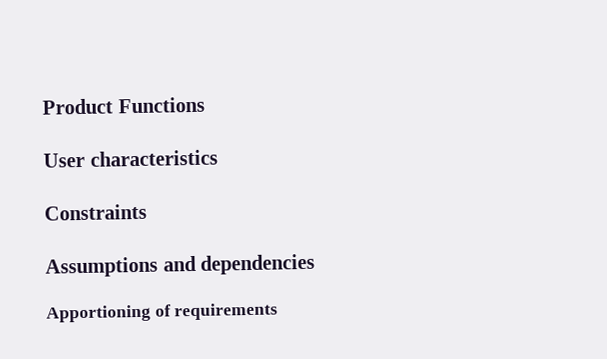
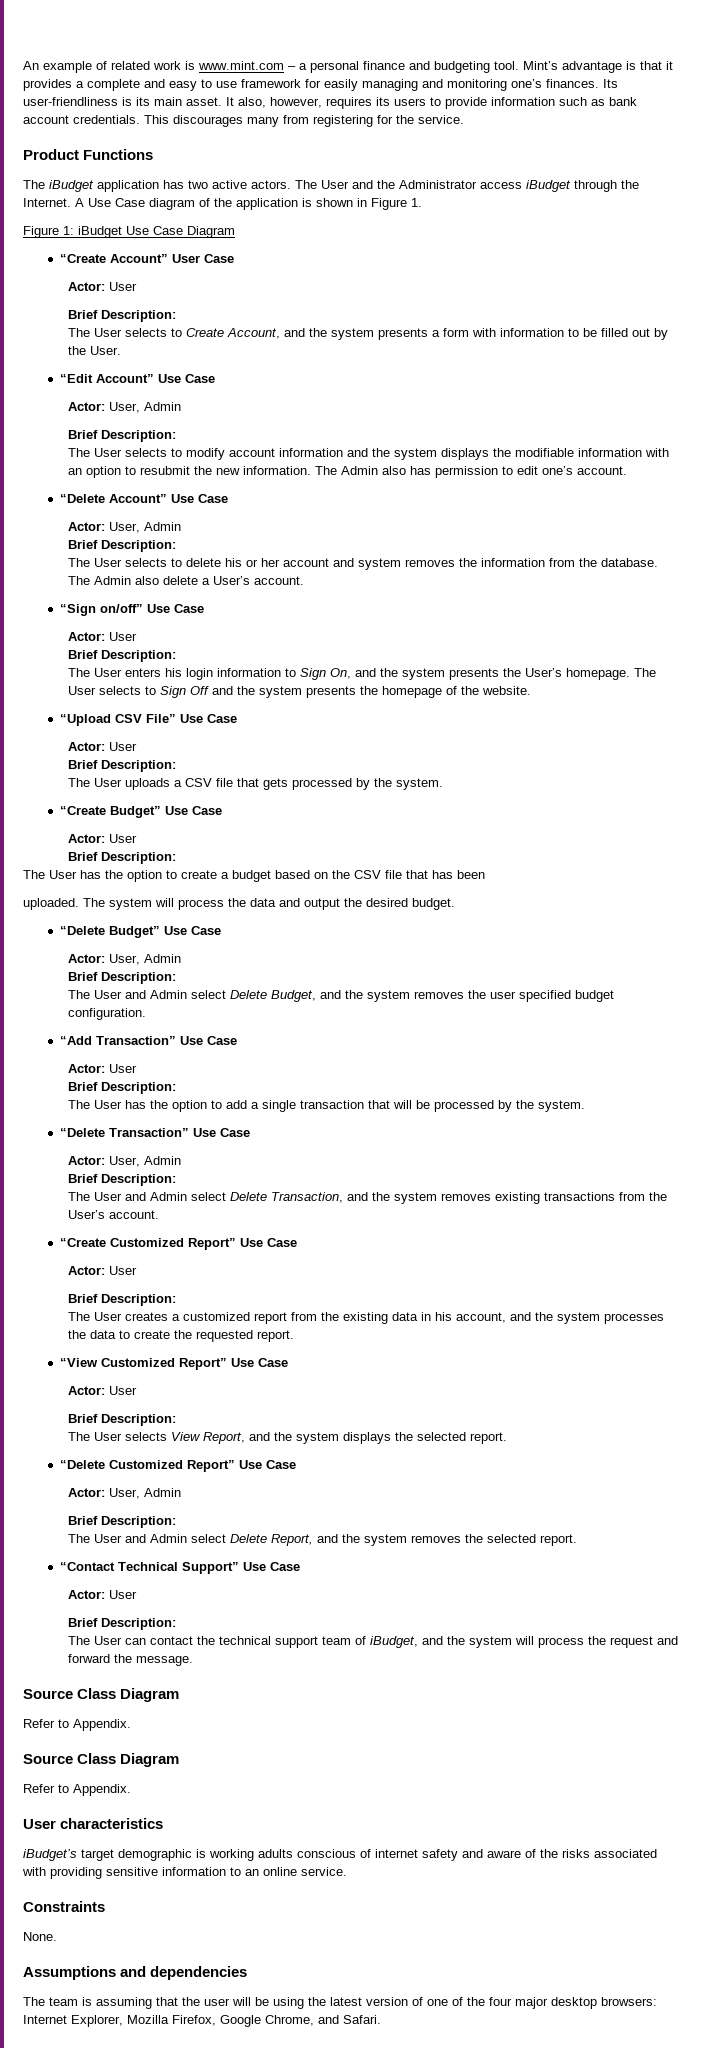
[42,96,205,115] [43,149,218,168] Product Functions // User characteristics -> [23,61,673,73] [23,79,618,91] [23,97,637,109] [23,115,464,127] [23,149,154,160] [23,180,639,192] [23,198,422,210] [23,226,235,238] [59,254,234,263] [67,282,137,291] [67,310,176,322] [67,328,668,340] [67,346,121,355] [59,374,215,383] [67,402,181,413] [67,430,176,442] [67,448,669,460] [67,466,627,478] [59,494,228,503] [67,522,181,533] [67,540,176,552] [67,558,658,570] [67,576,304,585] [59,604,204,616] [67,632,137,641] [67,650,176,662] [67,668,656,680] [67,686,531,698] [59,714,237,726] [67,742,137,751] [67,760,176,772] [67,778,443,790] [59,806,222,818] [67,834,137,843] [67,852,176,864] [23,870,485,882] [23,898,455,910] [59,926,221,938] [67,954,181,965] [67,972,176,984] [67,990,614,1002] [67,1008,146,1020] [59,1036,237,1045] [67,1064,137,1073] [67,1082,176,1094] [67,1100,585,1112] [59,1128,250,1137] [67,1156,181,1167] [67,1174,176,1186] [67,1192,667,1204] [67,1210,159,1219] [59,1238,297,1250] [67,1266,137,1275] [67,1294,176,1306] [67,1312,664,1324] [67,1330,294,1342] [59,1358,288,1370] [67,1386,137,1395] [67,1414,176,1426] [67,1432,507,1444] [59,1460,296,1472] [67,1488,181,1499] [67,1516,176,1528] [67,1534,577,1546] [59,1562,300,1574] [67,1590,137,1599] [67,1618,176,1630] [67,1636,678,1648] [67,1654,193,1666] [23,1688,180,1702] [23,1719,131,1731] [23,1753,180,1767] [23,1784,131,1796] [23,1818,164,1829] [23,1849,657,1861] [22,1867,347,1879] An example of related work is www.mint.com – a personal finance and budgeting tool. Mint’s advantage is that it provides a complete and easy to use framework for easily managing and monitoring one’s finances. Its user-friendliness is its main asset. It also, however, requires its users to provide information such as bank account credentials. This discourages many from registering for the service. // Product Functions // The iBudget application has two active actors. The User and the Administrator access iBudget through the Internet. A Use Case diagram of the application is shown in Figure 1. // Figure 1: iBudget Use Case Diagram // “Create Account” User Case // Actor: User // Brief Description: // The User selects to Create Account, and the system presents a form with information to be filled out by the User. // “Edit Account” Use Case // Actor: User, Admin // Brief Description: // The User selects to modify account information and the system displays the modifiable information with an option to resubmit the new information. The Admin also has permission to edit one’s account. // “Delete Account” Use Case // Actor: User, Admin // Brief Description: // The User selects to delete his or her account and system removes the information from the database. The Admin also delete a User’s account. // “Sign on/off” Use Case // Actor: User // Brief Description: // The User enters his login information to Sign On, and the system presents the User’s homepage. The User selects to Sign Off and the system presents the homepage of the website. // “Upload CSV File” Use Case // Actor: User // Brief Description: // The User uploads a CSV file that gets processed by the system. // “Create Budget” Use Case // Actor: User // Brief Description: // The User has the option to create a budget based on the CSV file that has been // uploaded. The system will process the data and output the desired budget. // “Delete Budget” Use Case // Actor: User, Admin // Brief Description: // The User and Admin select Delete Budget, and the system removes the user specified budget configuration. // “Add Transaction” Use Case // Actor: User // Brief Description: // The User has the option to add a single transaction that will be processed by the system. // “Delete Transaction” Use Case // Actor: User, Admin // Brief Description: // The User and Admin select Delete Transaction, and the system removes existing transactions from the User’s account. // “Create Customized Report” Use Case // Actor: User // Brief Description: // The User creates a customized report from the existing data in his account, and the system processes the data to create the requested report. // “View Customized Report” Use Case // Actor: User // Brief Description: // The User selects View Report, and the system displays the selected report. // “Delete Customized Report” Use Case // Actor: User, Admin // Brief Description: // The User and Admin select Delete Report, and the system removes the selected report. // “Contact Technical Support” Use Case // Actor: User // Brief Description: // The User can contact the technical support team of iBudget, and the system will process the request and forward the message. // Source Class Diagram // Refer to Appendix. // Source Class Diagram // Refer to Appendix. // User characteristics // iBudget’s target demographic is working adults conscious of internet safety and aware of the risks associated with providing sensitive information to an online service.
(147, 212) none -> [23,1932,57,1941] // None.
[46,302,279,323] Apportioning of requirements -> [23,1997,657,2009] [23,2015,381,2027] The team is assuming that the user will be using the latest version of one of the four major desktop browsers: Internet Explorer, Mozilla Firefox, Google Chrome, and Safari.

